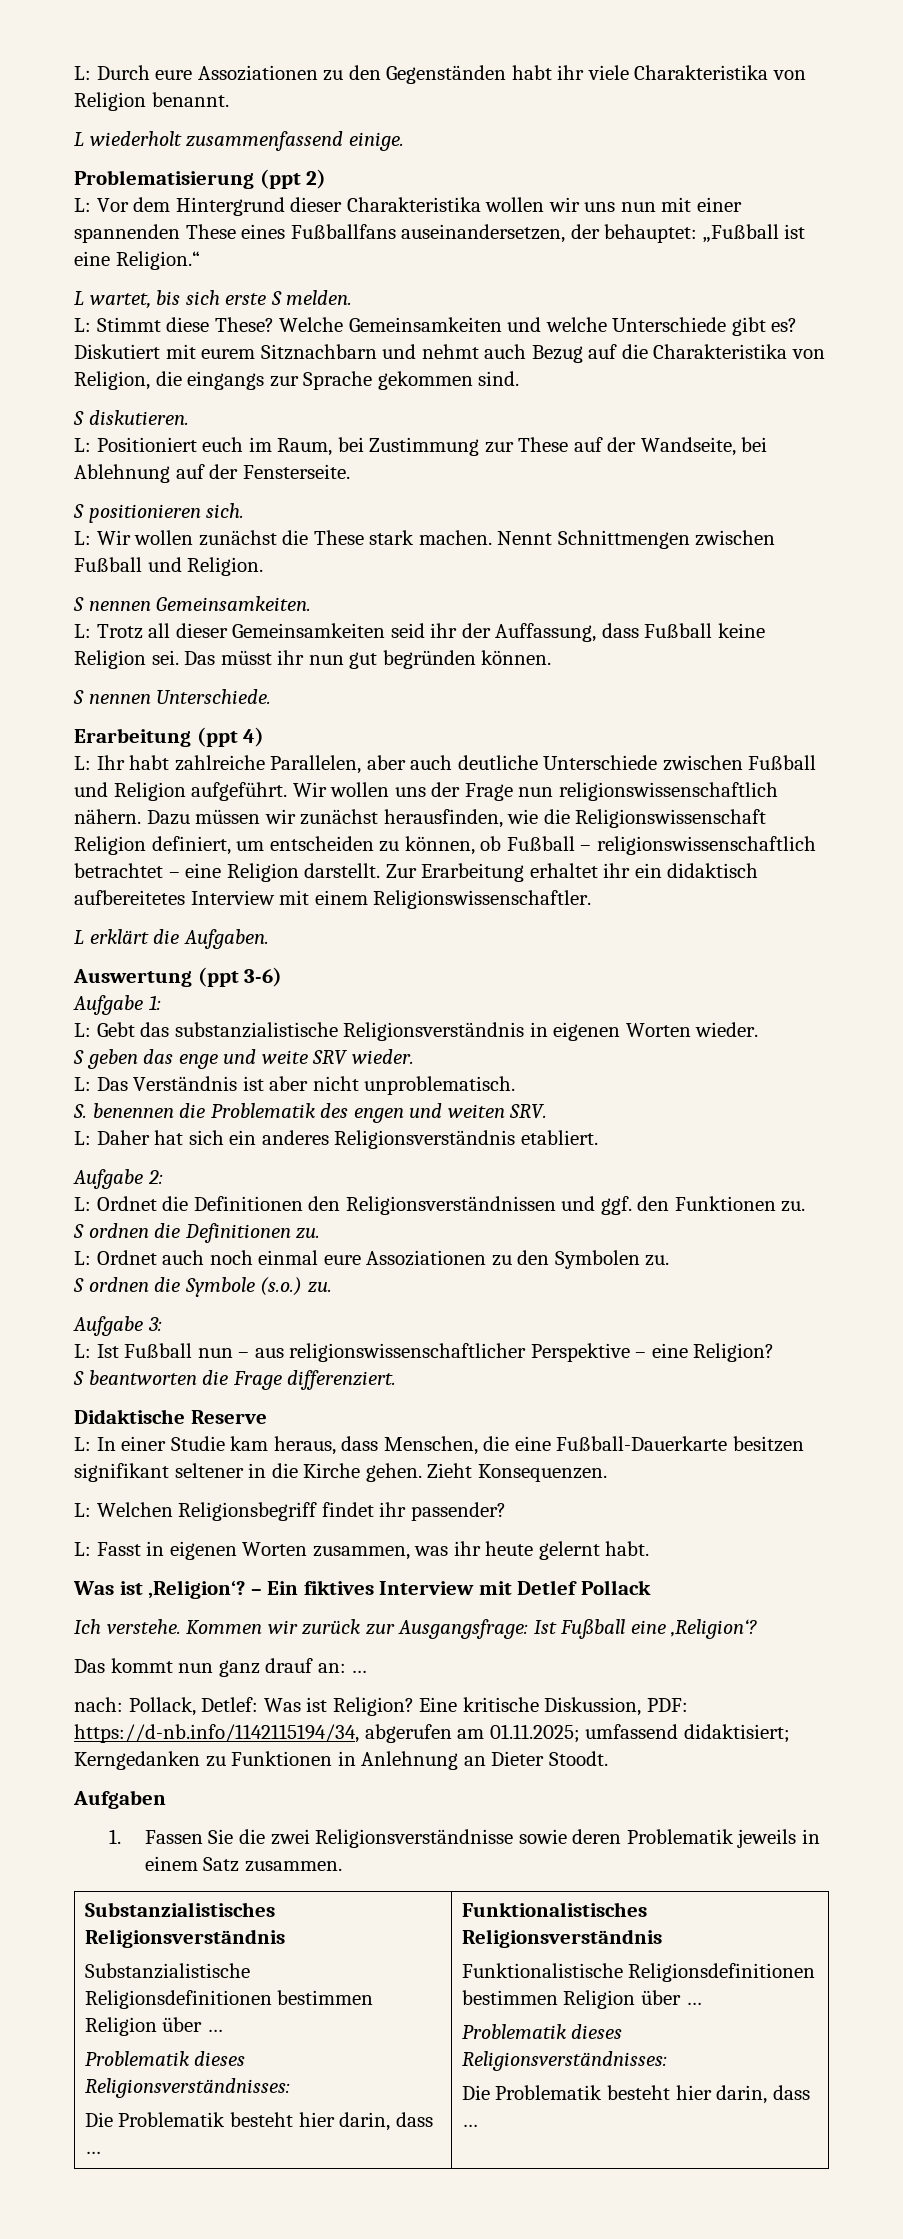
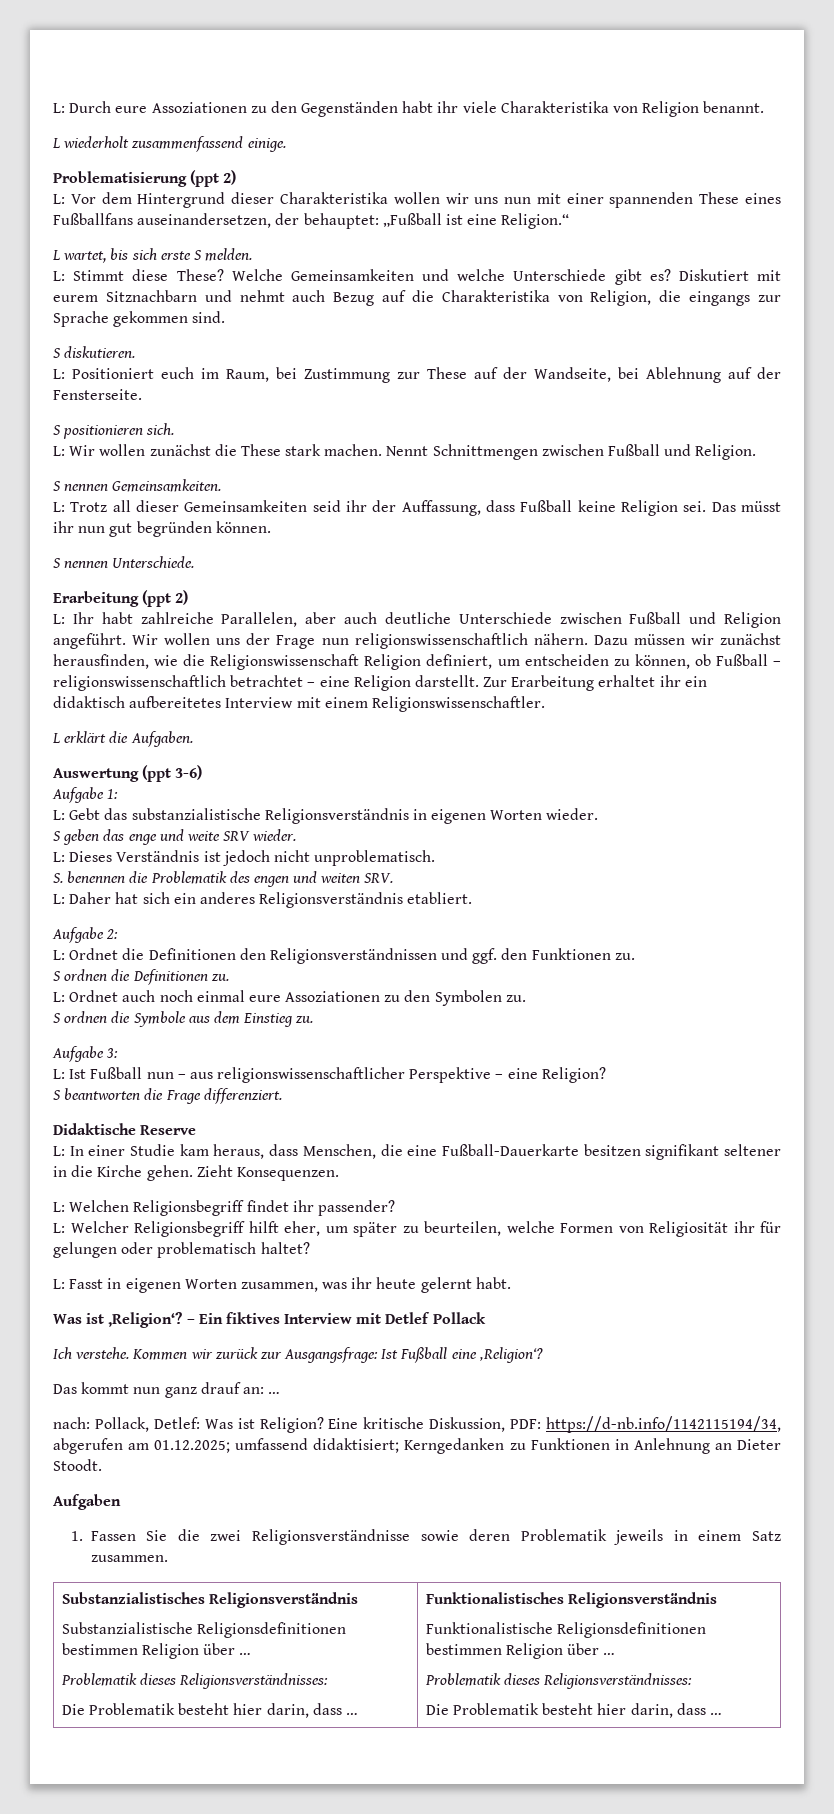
[243,727,265,747] 4) -> [175,590,189,605] 2)
[191,782,288,801] aufgeführt. -> [53,633,126,649] angeführt.
[96,1077,128,1091] Das -> [69,851,113,862] Dieses
[269,1076,309,1091] aber -> [222,850,270,866] jedoch
[260,1277,303,1296] (s.o.) -> [188,1011,294,1027] aus dem Einstieg
(506, 1511) none -> [53,1221,781,1237] [53,1242,310,1258] // L: Welcher Religionsbegriff hilft eher, um später zu beurteilen, welche Formen von Religiosität ihr für gelungen oder problematisch haltet?
[489,1724,580,1743] 01.11.2025; -> [154,1440,231,1453] 01.12.2025;

